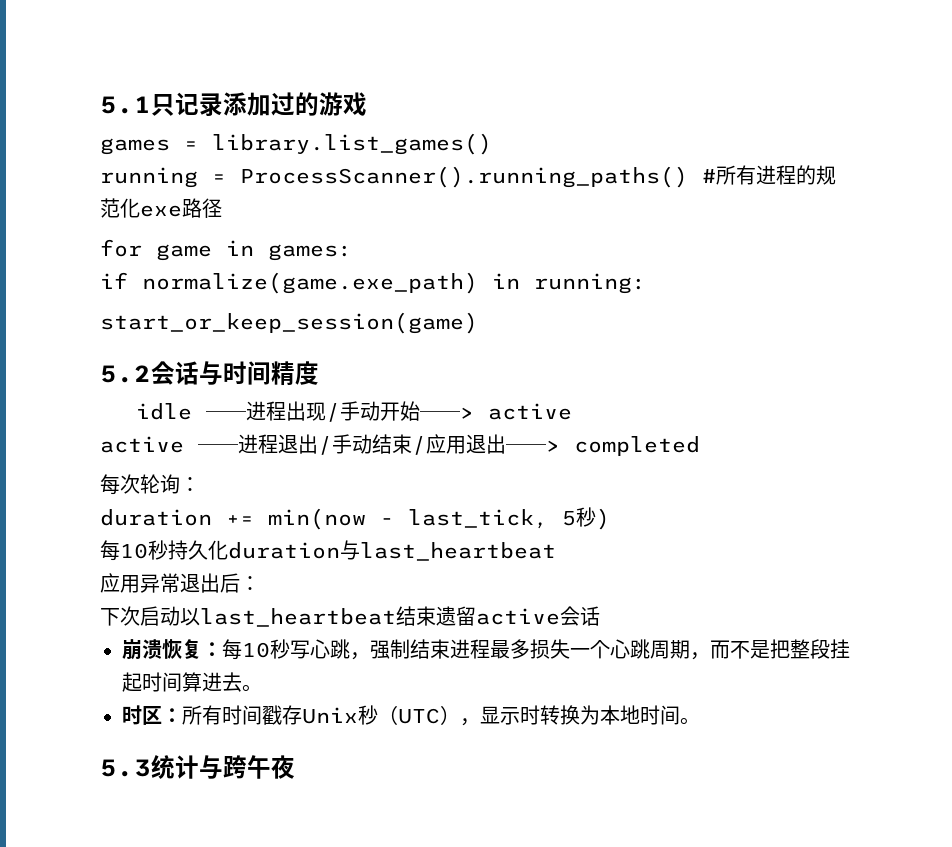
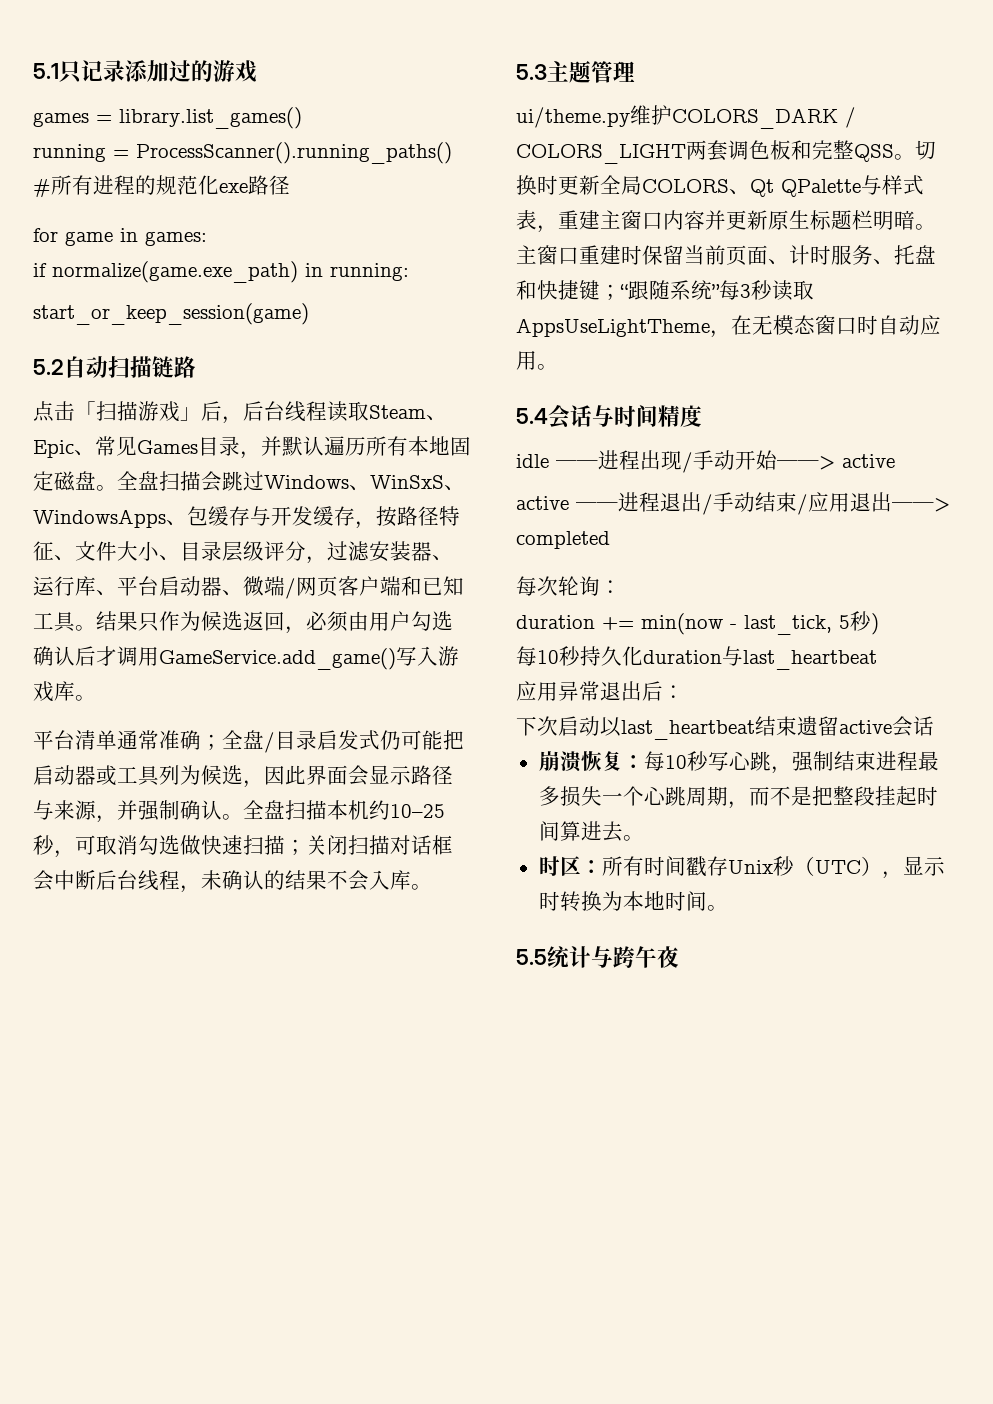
(151, 374) none -> [64,356,196,378] [33,401,447,424] [33,436,471,459] [33,471,465,492] [33,506,460,529] [33,541,453,564] [33,576,464,599] [33,611,453,634] [33,646,459,670] [33,681,96,702] [33,730,464,753] [33,765,453,788] [33,800,445,823] [33,835,453,858] [33,870,432,893] [516,60,635,83] [516,105,856,129] [516,140,936,164] [516,175,924,197] [516,210,936,233] [516,245,936,265] [516,280,814,301] [516,315,941,338] [516,351,558,370] [516,408,548,424] 自动扫描链路 // 点击「扫描游戏」后，后台线程读取Steam、Epic、常见Games目录，并默认遍历所有本地固定磁盘。全盘扫描会跳过Windows、WinSxS、WindowsApps、包缓存与开发缓存，按路径特征、文件大小、目录层级评分，过滤安装器、运行库、平台启动器、微端/网页客户端和已知工具。结果只作为候选返回，必须由用户勾选确认后才调用GameService.add_game()写入游戏库。 // 平台清单通常准确；全盘/目录启发式仍可能把启动器或工具列为候选，因此界面会显示路径与来源，并强制确认。全盘扫描本机约10–25秒，可取消勾选做快速扫描；关闭扫描对话框会中断后台线程，未确认的结果不会入库。 // 5.3主题管理 // ui/theme.py维护COLORS_DARK / COLORS_LIGHT两套调色板和完整QSS。切换时更新全局COLORS、Qt QPalette与样式表，重建主窗口内容并更新原生标题栏明暗。主窗口重建时保留当前页面、计时服务、托盘和快捷键；“跟随系统”每3秒读取AppsUseLightTheme，在无模态窗口时自动应用。 // 5.4
[100,759,151,777] 5.3 -> [516,949,547,965] 5.5

